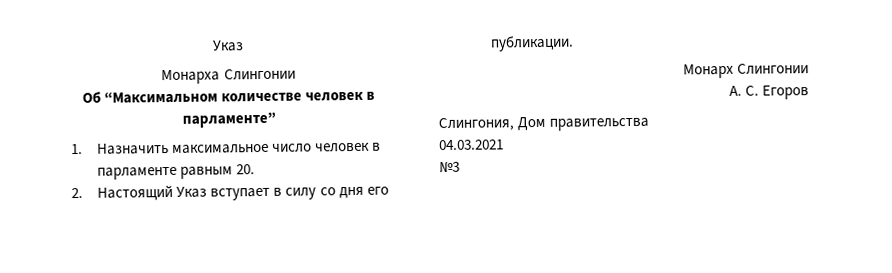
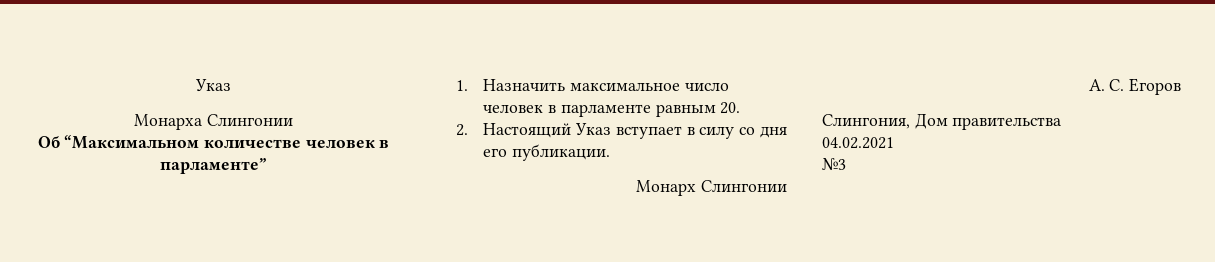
[439,139,504,151] 04.03.2021 -> [822,137,894,149] 04.02.2021

